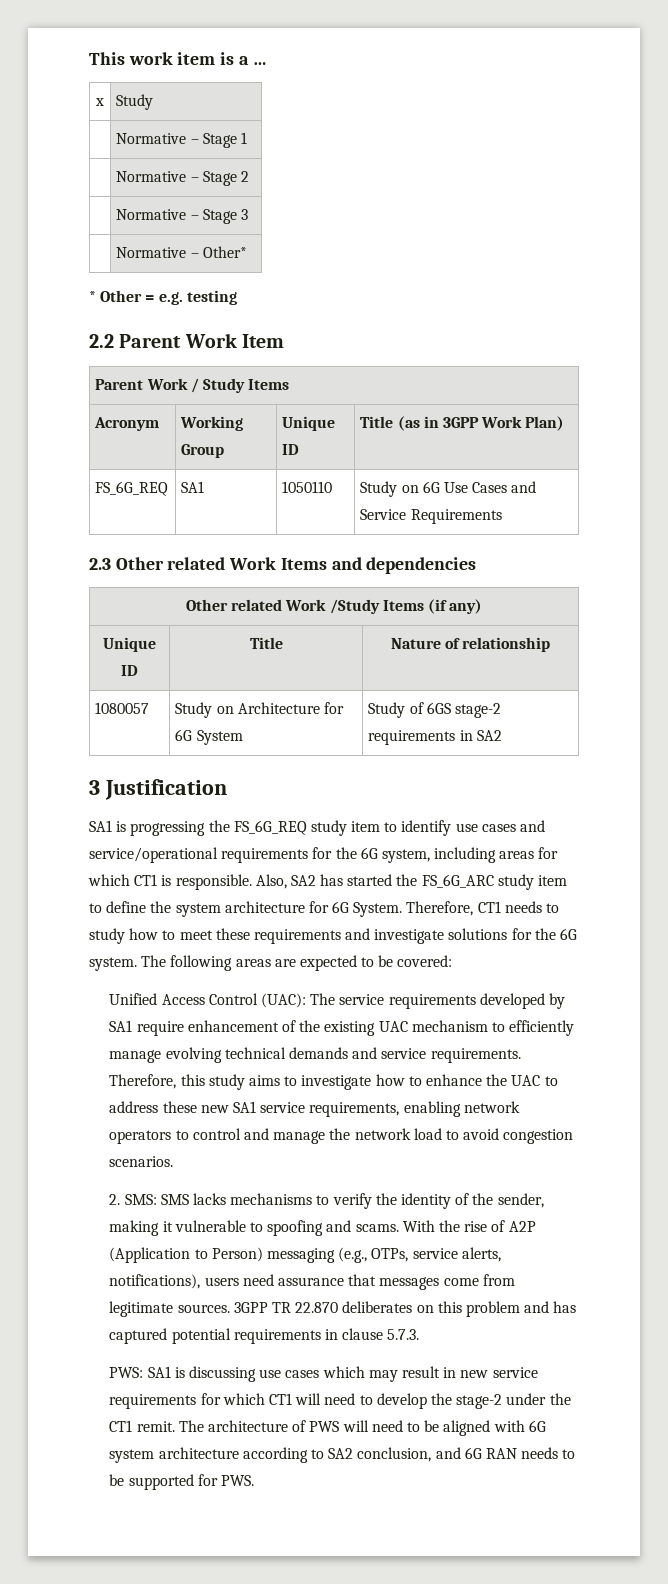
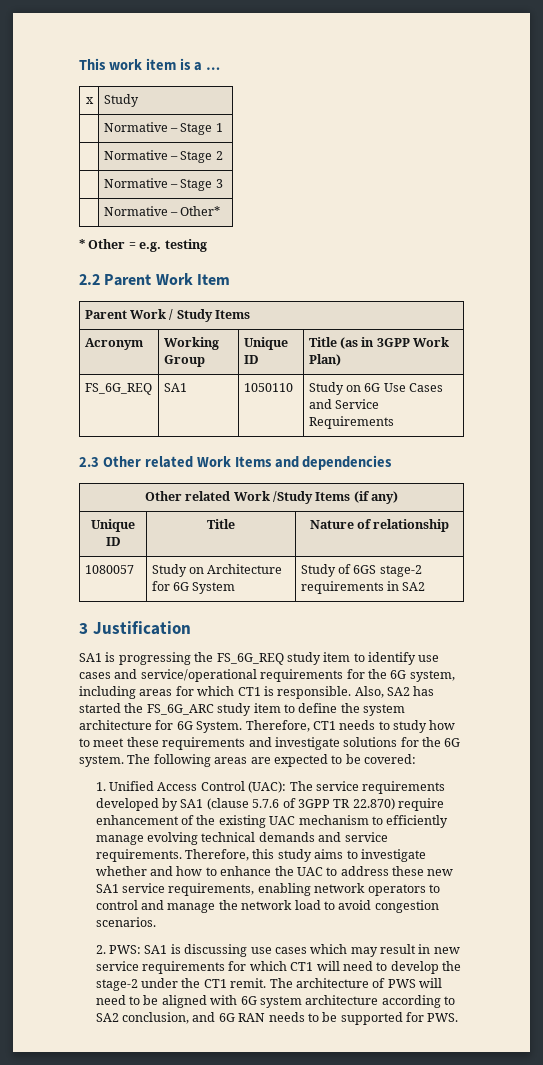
(453, 961) none -> [95,782,106,791] 1.
(133, 1026) none -> [206,798,395,810] (clause 5.7.6 of 3GPP TR 22.870)
(372, 1082) none -> [95,866,174,876] whether and
[124,1193,544,1209] [109,1220,536,1236] [109,1247,501,1263] [109,1274,515,1290] [109,1301,577,1317] [109,1328,420,1344] SMS: SMS lacks mechanisms to verify the identity of the sender, making it vulnerable to spoofing and scams. With the rise of A2P (Application to Person) messaging (e.g., OTPs, service alerts, notifications), users need assurance that messages come from legitimate sources. 3GPP TR 22.870 deliberates on this problem and has captured potential requirements in clause 5.7.3. // -> (106, 949) none

